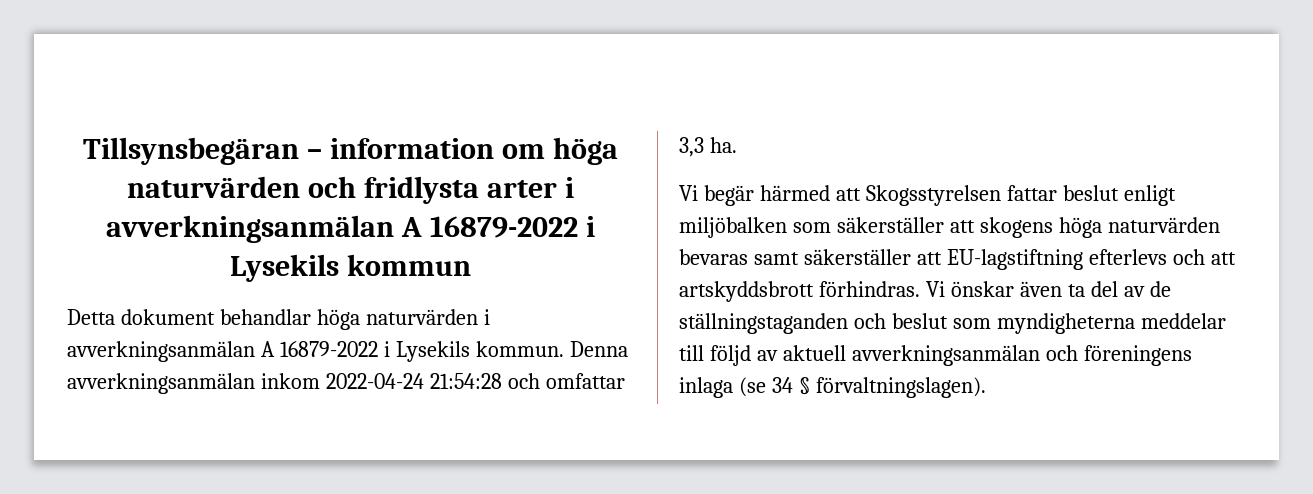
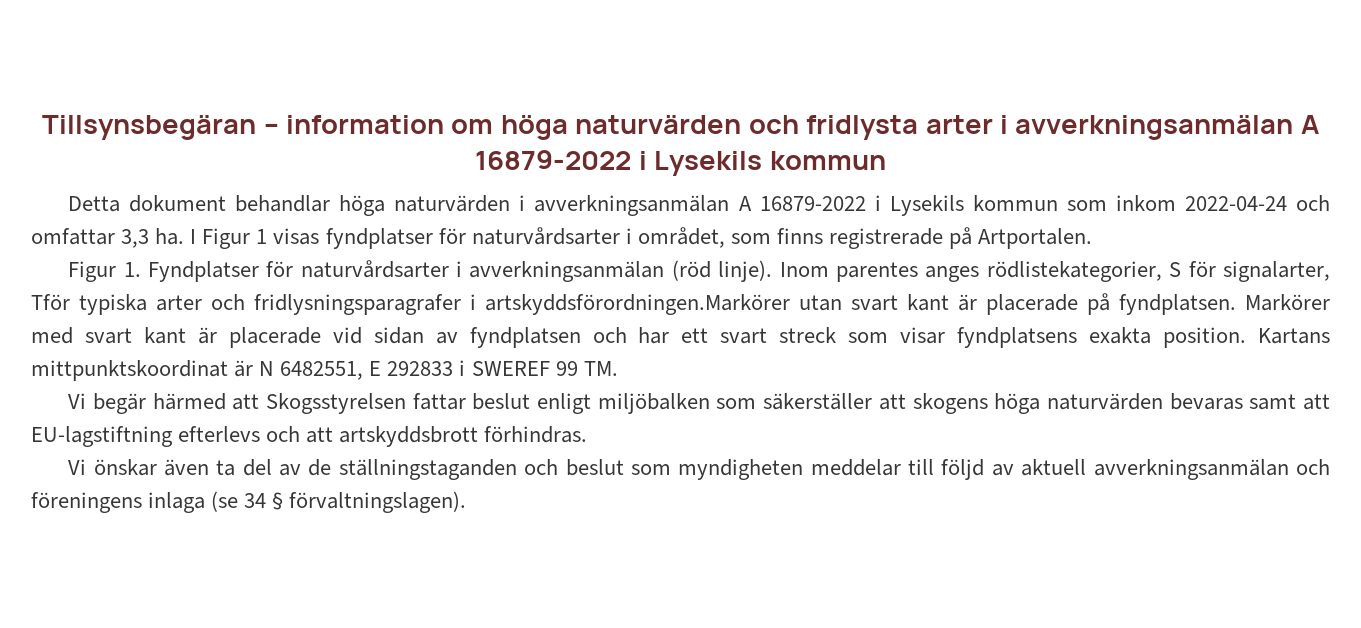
[475,341,628,357] [67,373,255,394] kommun. Denna avverkningsanmälan -> [972,195,1107,211] kommun som
[429,373,502,389] 21:54:28 -> (1287, 203) none
(737, 145) none -> [190,227,1093,249] [68,260,1330,282] [31,293,1330,315] [31,327,1331,348] [31,360,618,381] I Figur 1 visas fyndplatser för naturvårdsarter i området, som finns registrerade på Artportalen. // Figur 1. Fyndplatser för naturvårdsarter i avverkningsanmälan (röd linje). Inom parentes anges rödlistekategorier, S för signalarter, Tför typiska arter och fridlysningsparagrafer i artskyddsförordningen.Markörer utan svart kant är placerade på fyndplatsen. Markörer med svart kant är placerade vid sidan av fyndplatsen och har ett svart streck som visar fyndplatsens exakta position. Kartans mittpunktskoordinat är N 6482551, E 292833 i SWEREF 99 TM.
[803,249,911,265] säkerställer -> (1297, 402) none
(920, 289) none -> (588, 434) //
[996,313,1135,334] myndigheterna -> [678,459,804,480] myndigheten

